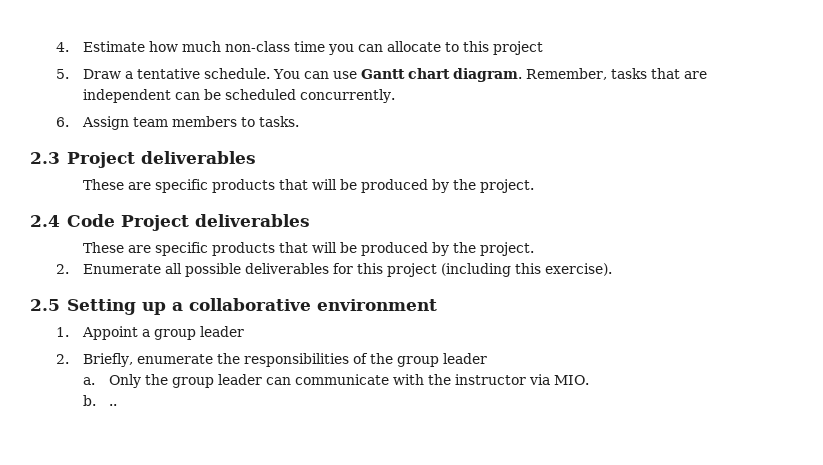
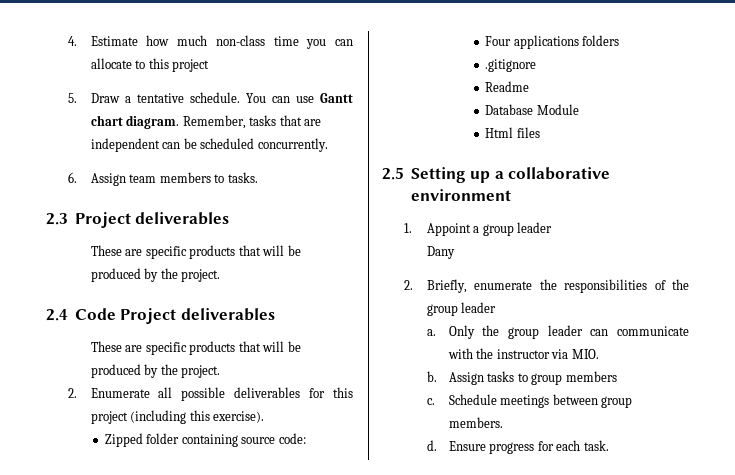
(612, 269) none -> [104,433,306,447] [485,35,620,49] [485,59,537,72] [485,81,530,92] [485,104,579,115] [485,127,540,138] // Zipped folder containing source code: // Four applications folders // .gitignore // Readme // Database Module // Html files
(244, 331) none -> [426,246,455,259] // Dany
[109,404,118,406] .. -> [448,371,617,385] [426,394,633,408] [448,417,503,428] [426,440,609,454] Assign tasks to group members // c. Schedule meetings between group members. // d. Ensure progress for each task.

